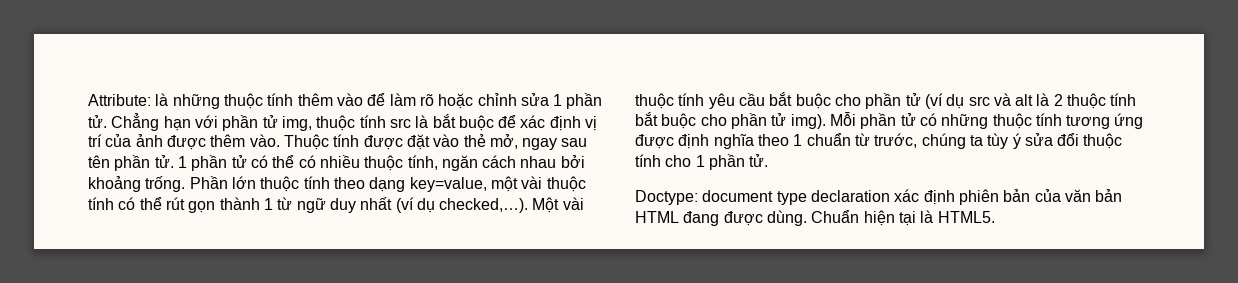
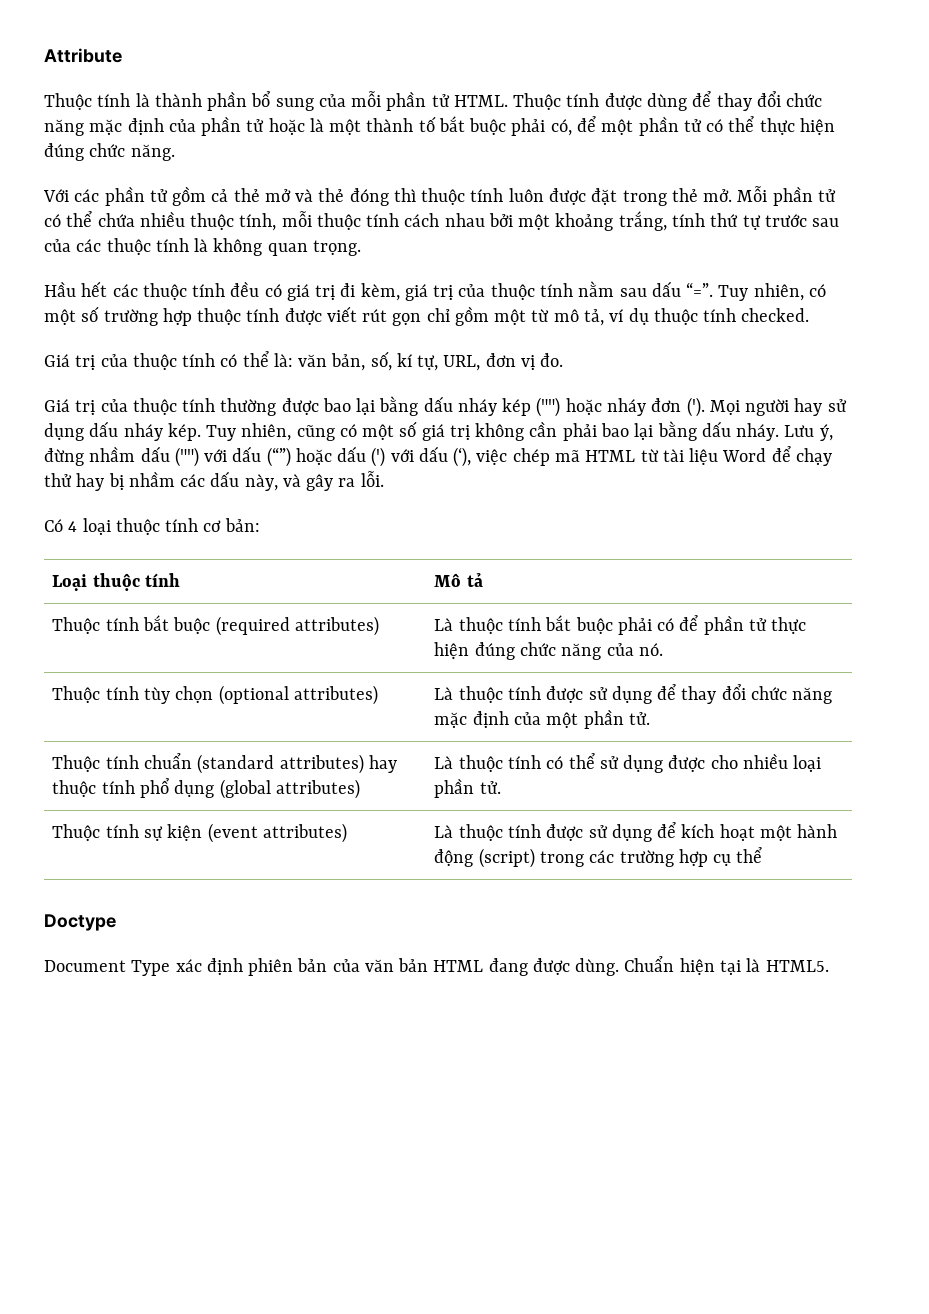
[88,93,603,109] [88,113,598,131] [88,134,588,150] [88,155,585,171] [88,176,586,192] [88,197,584,213] [635,92,1137,109] [635,112,1144,129] [635,133,1123,149] [635,154,769,170] [635,190,890,205] Attribute: là những thuộc tính thêm vào để làm rõ hoặc chỉnh sửa 1 phần tử. Chẳng hạn với phần tử img, thuộc tính src là bắt buộc để xác định vị trí của ảnh được thêm vào. Thuộc tính được đặt vào thẻ mở, ngay sau tên phần tử. 1 phần tử có thể có nhiều thuộc tính, ngăn cách nhau bởi khoảng trống. Phần lớn thuộc tính theo dạng key=value, một vài thuộc tính có thể rút gọn thành 1 từ ngữ duy nhất (ví dụ checked,…). Một vài thuộc tính yêu cầu bắt buộc cho phần tử (ví dụ src và alt là 2 thuộc tính bắt buộc cho phần tử img). Mỗi phần tử có những thuộc tính tương ứng được định nghĩa theo 1 chuẩn từ trước, chúng ta tùy ý sửa đổi thuộc tính cho 1 phần tử. // Doctype: document type declaration -> [44,48,122,63] [44,91,823,111] [44,116,835,136] [44,143,175,161] [43,186,836,206] [44,211,840,231] [44,238,361,256] [44,281,826,301] [44,306,810,326] [44,351,564,371] [44,396,847,417] [44,421,833,441] [44,446,832,467] [44,471,384,491] [44,518,260,535] [52,573,181,591] [434,573,483,587] [52,615,379,636] [434,615,807,635] [434,642,663,660] [52,685,378,705] [434,684,833,704] [434,709,650,729] [52,753,397,774] [52,778,360,799] [434,753,822,773] [434,778,501,798] [52,823,347,843] [434,822,838,842] [434,847,763,868] [44,914,116,931] [44,960,171,976] Attribute // Thuộc tính là thành phần bổ sung của mỗi phần tử HTML. Thuộc tính được dùng để thay đổi chức năng mặc định của phần tử hoặc là một thành tố bắt buộc phải có, để một phần tử có thể thực hiện đúng chức năng. // Với các phần tử gồm cả thẻ mở và thẻ đóng thì thuộc tính luôn được đặt trong thẻ mở. Mỗi phần tử có thể chứa nhiều thuộc tính, mỗi thuộc tính cách nhau bởi một khoảng trắng, tính thứ tự trước sau của các thuộc tính là không quan trọng. // Hầu hết các thuộc tính đều có giá trị đi kèm, giá trị của thuộc tính nằm sau dấu “=”. Tuy nhiên, có một số trường hợp thuộc tính được viết rút gọn chỉ gồm một từ mô tả, ví dụ thuộc tính checked. // Giá trị của thuộc tính có thể là: văn bản, số, kí tự, URL, đơn vị đo. // Giá trị của thuộc tính thường được bao lại bằng dấu nháy kép ("") hoặc nháy đơn ('). Mọi người hay sử dụng dấu nháy kép. Tuy nhiên, cũng có một số giá trị không cần phải bao lại bằng dấu nháy. Lưu ý, đừng nhầm dấu ("") với dấu (“”) hoặc dấu (') với dấu (‘), việc chép mã HTML từ tài liệu Word để chạy thử hay bị nhầm các dấu này, và gây ra lỗi. // Có 4 loại thuộc tính cơ bản: // Loại thuộc tính | Mô tả // Thuộc tính bắt buộc (required attributes) | Là thuộc tính bắt buộc phải có để phần tử thực hiện đúng chức năng của nó. // Thuộc tính tùy chọn (optional attributes) | Là thuộc tính được sử dụng để thay đổi chức năng mặc định của một phần tử. // Thuộc tính chuẩn (standard attributes) hay thuộc tính phổ dụng (global attributes) | Là thuộc tính có thể sử dụng được cho nhiều loại phần tử. // Thuộc tính sự kiện (event attributes) | Là thuộc tính được sử dụng để kích hoạt một hành động (script) trong các trường hợp cụ thể // Doctype // Document Type

